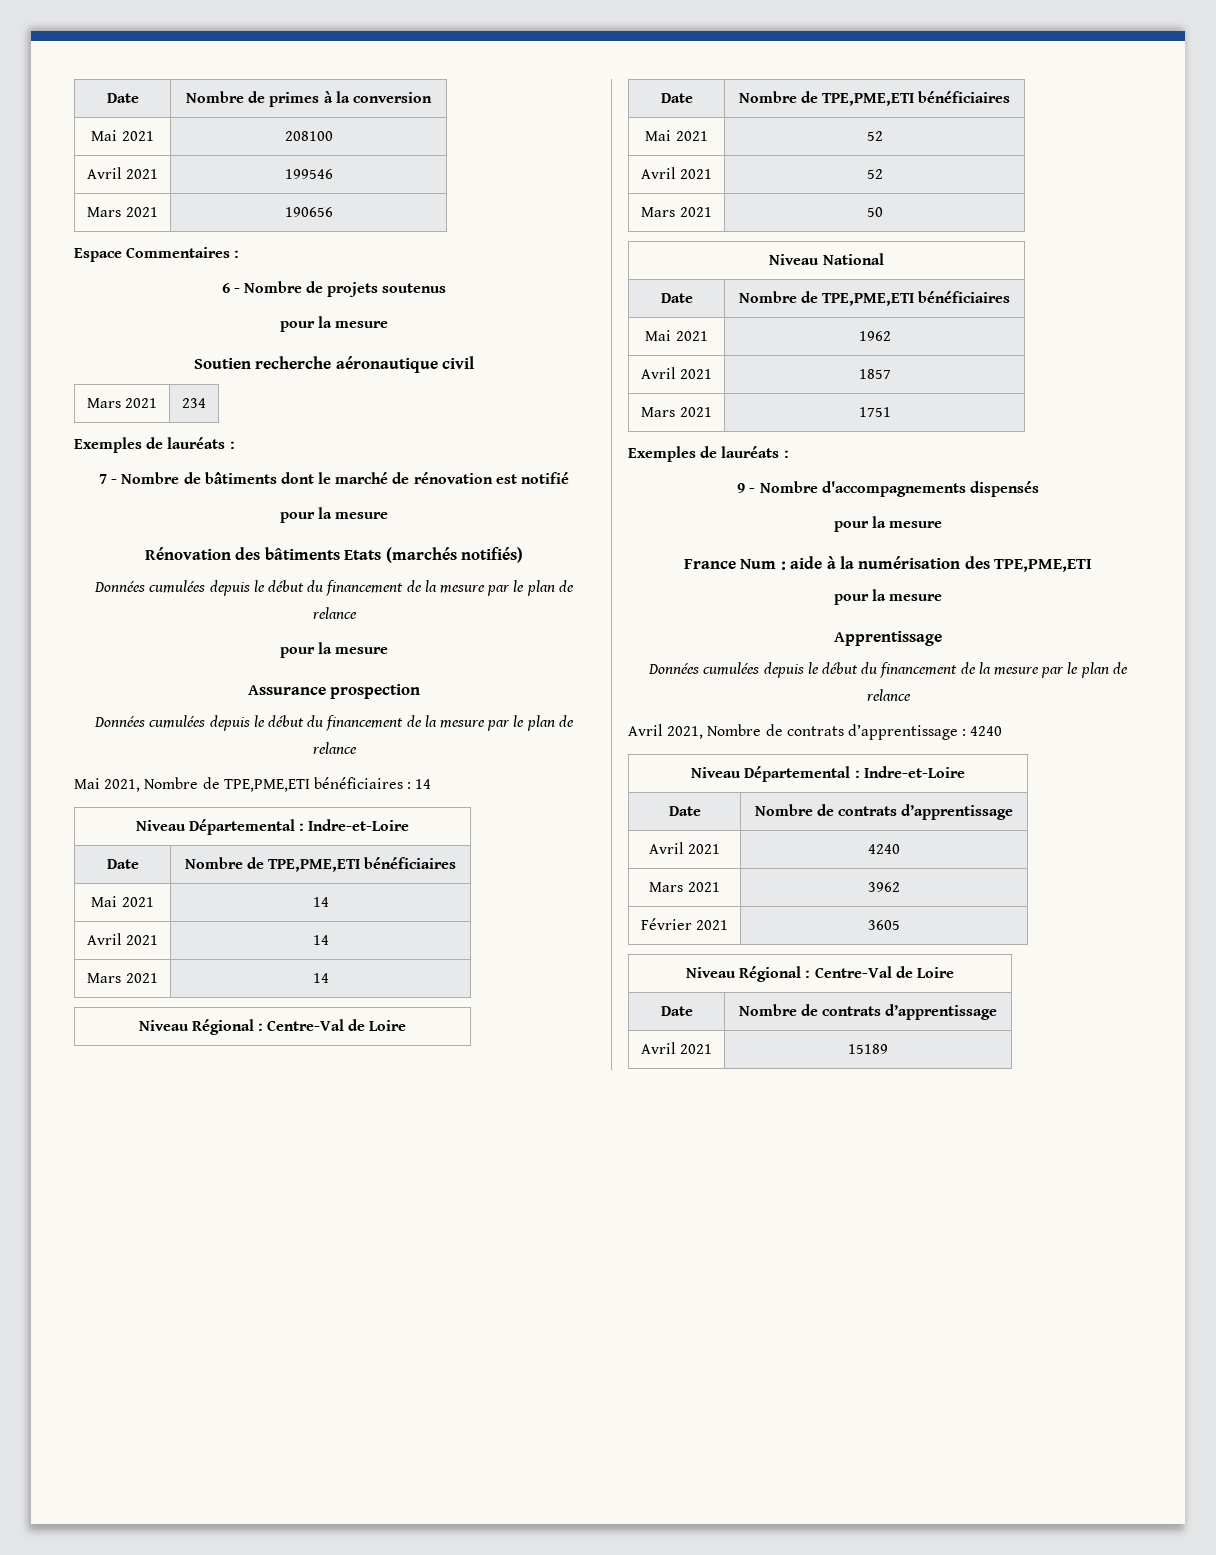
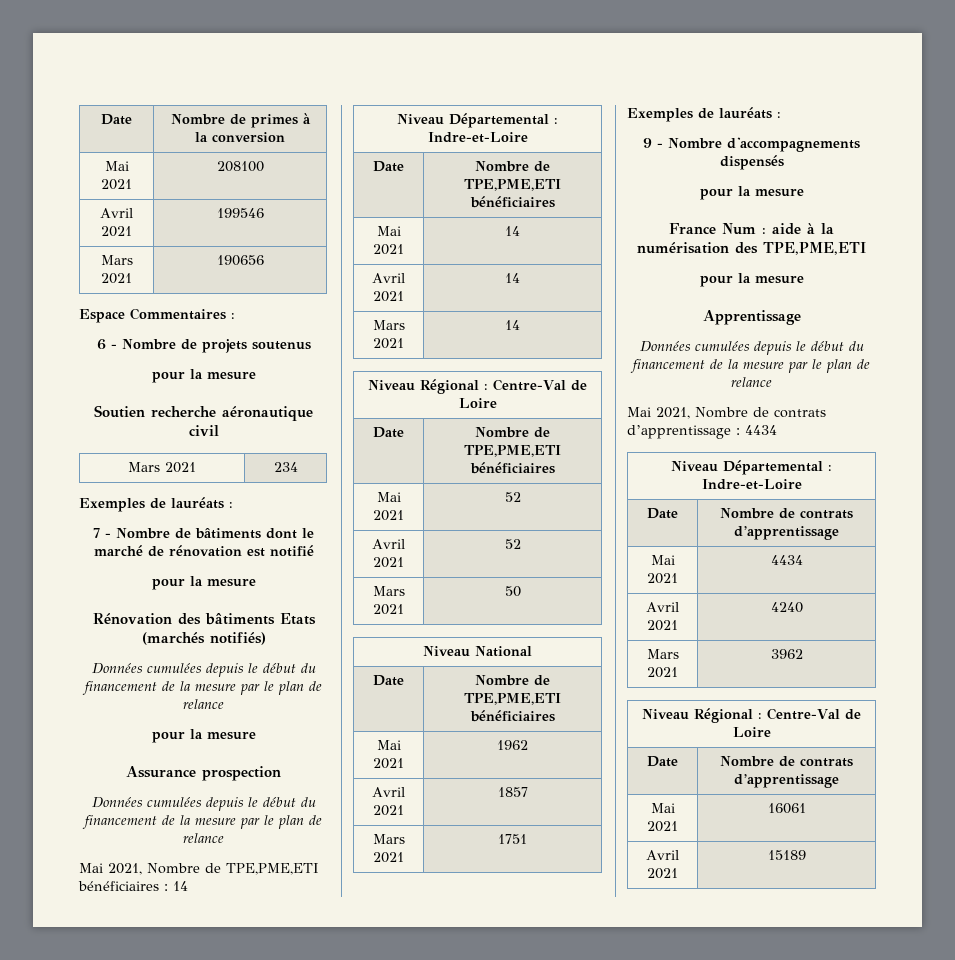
[628,724,663,736] Avril -> [627,407,651,417] Mai
[970,726,1003,736] 4240 -> [745,425,777,435] 4434
(1014, 812) none -> [650,555,675,565] [647,573,678,584] [770,555,803,565] // Mai 2021 | 4434
[640,918,729,930] [868,920,900,930] // Février 2021 | 3605 -> (803, 654) none
(998, 1012) none -> [650,803,675,813] [647,821,678,832] [767,803,806,814] // Mai 2021 | 16061

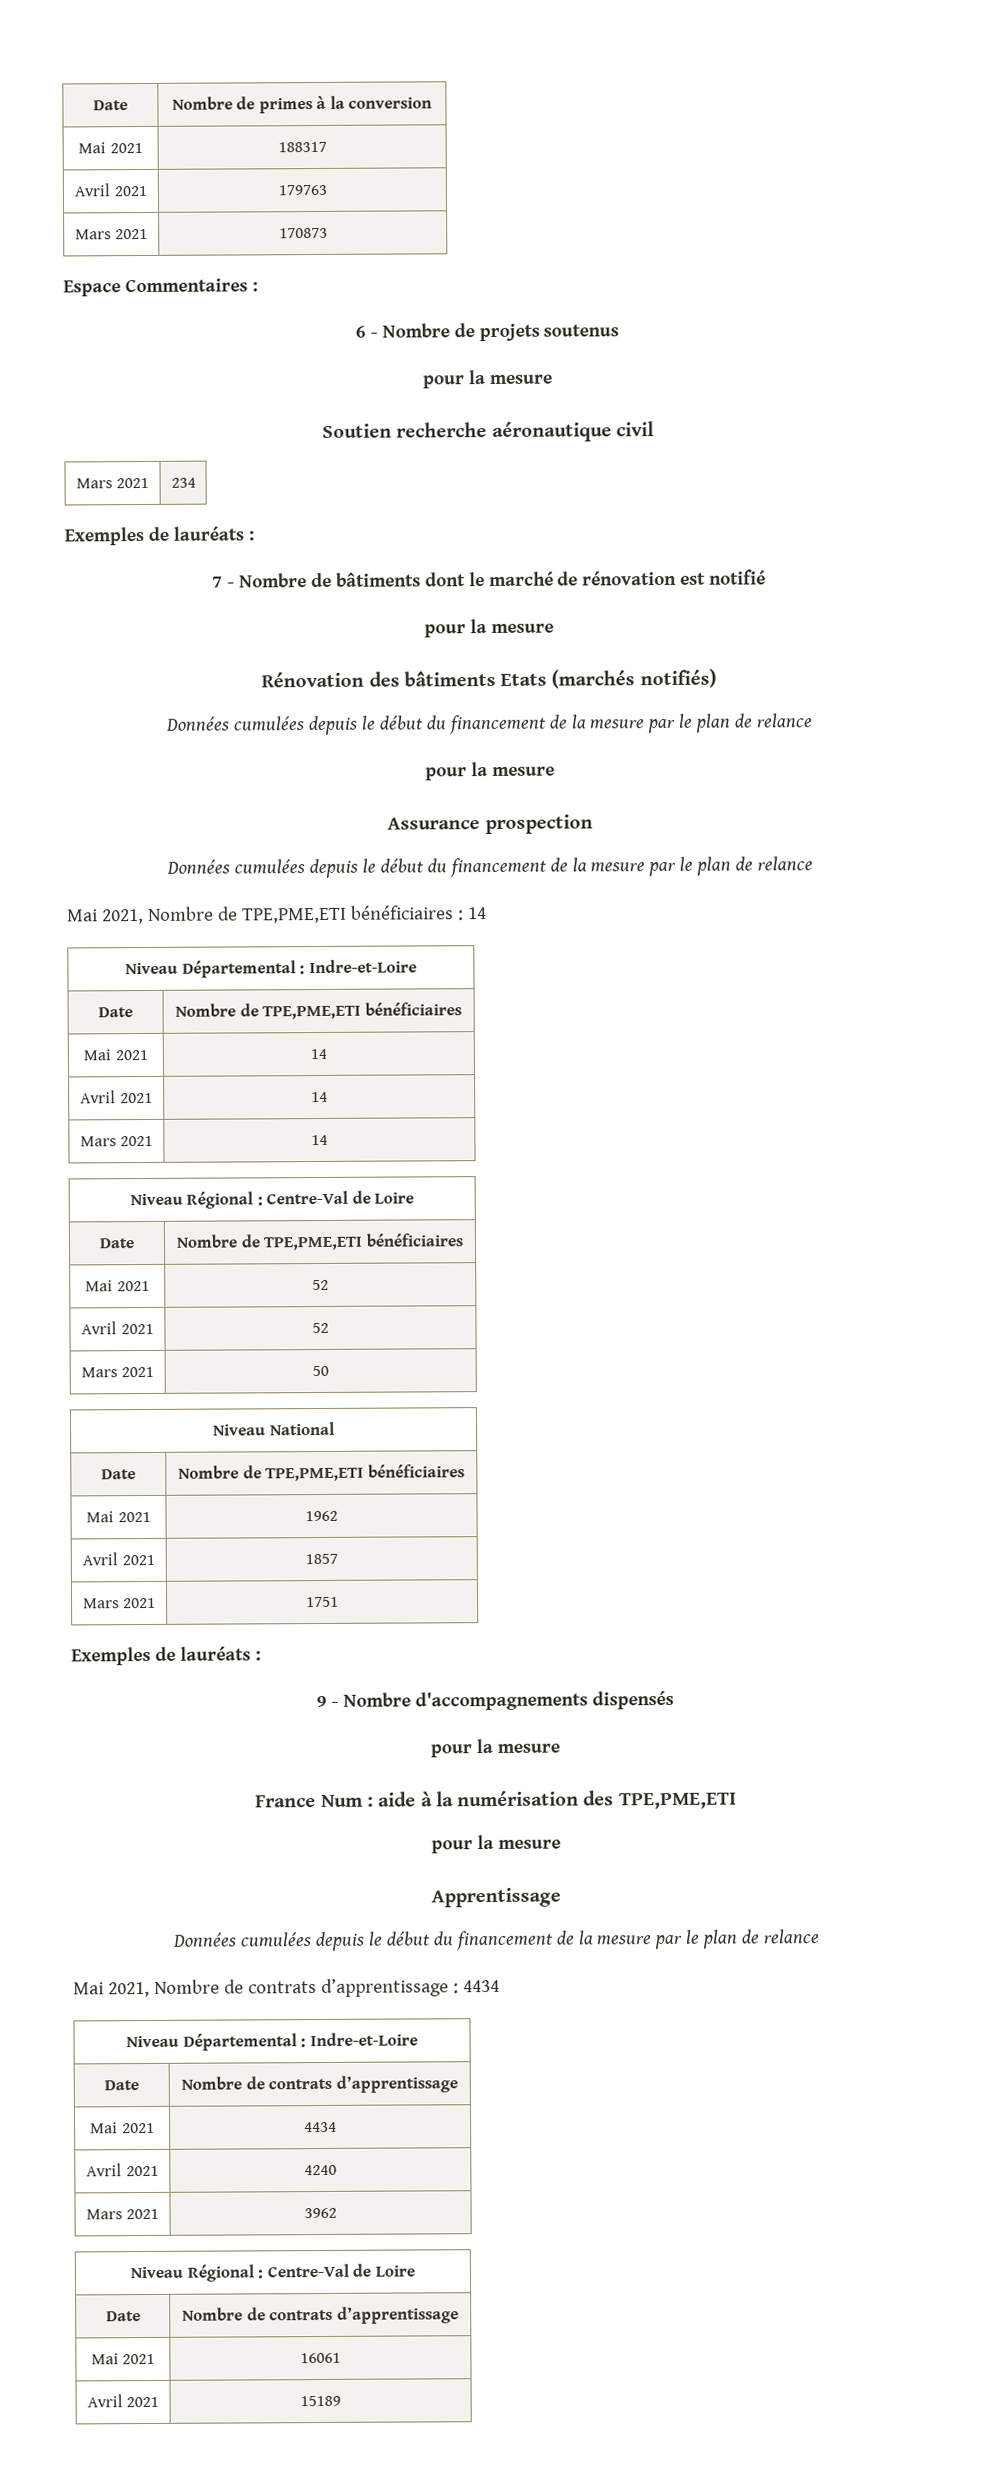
[216,161,264,172] [100,208,134,218] [101,226,132,237] [216,208,264,218] [100,255,133,265] [101,273,132,284] [216,255,264,266] 208100 // Avril 2021 | 199546 // Mars 2021 | 190656 -> [277,141,327,153] [74,183,147,197] [277,184,327,196] [74,228,149,240] [278,227,328,239] 188317 // Avril 2021 | 179763 // Mars 2021 | 170873

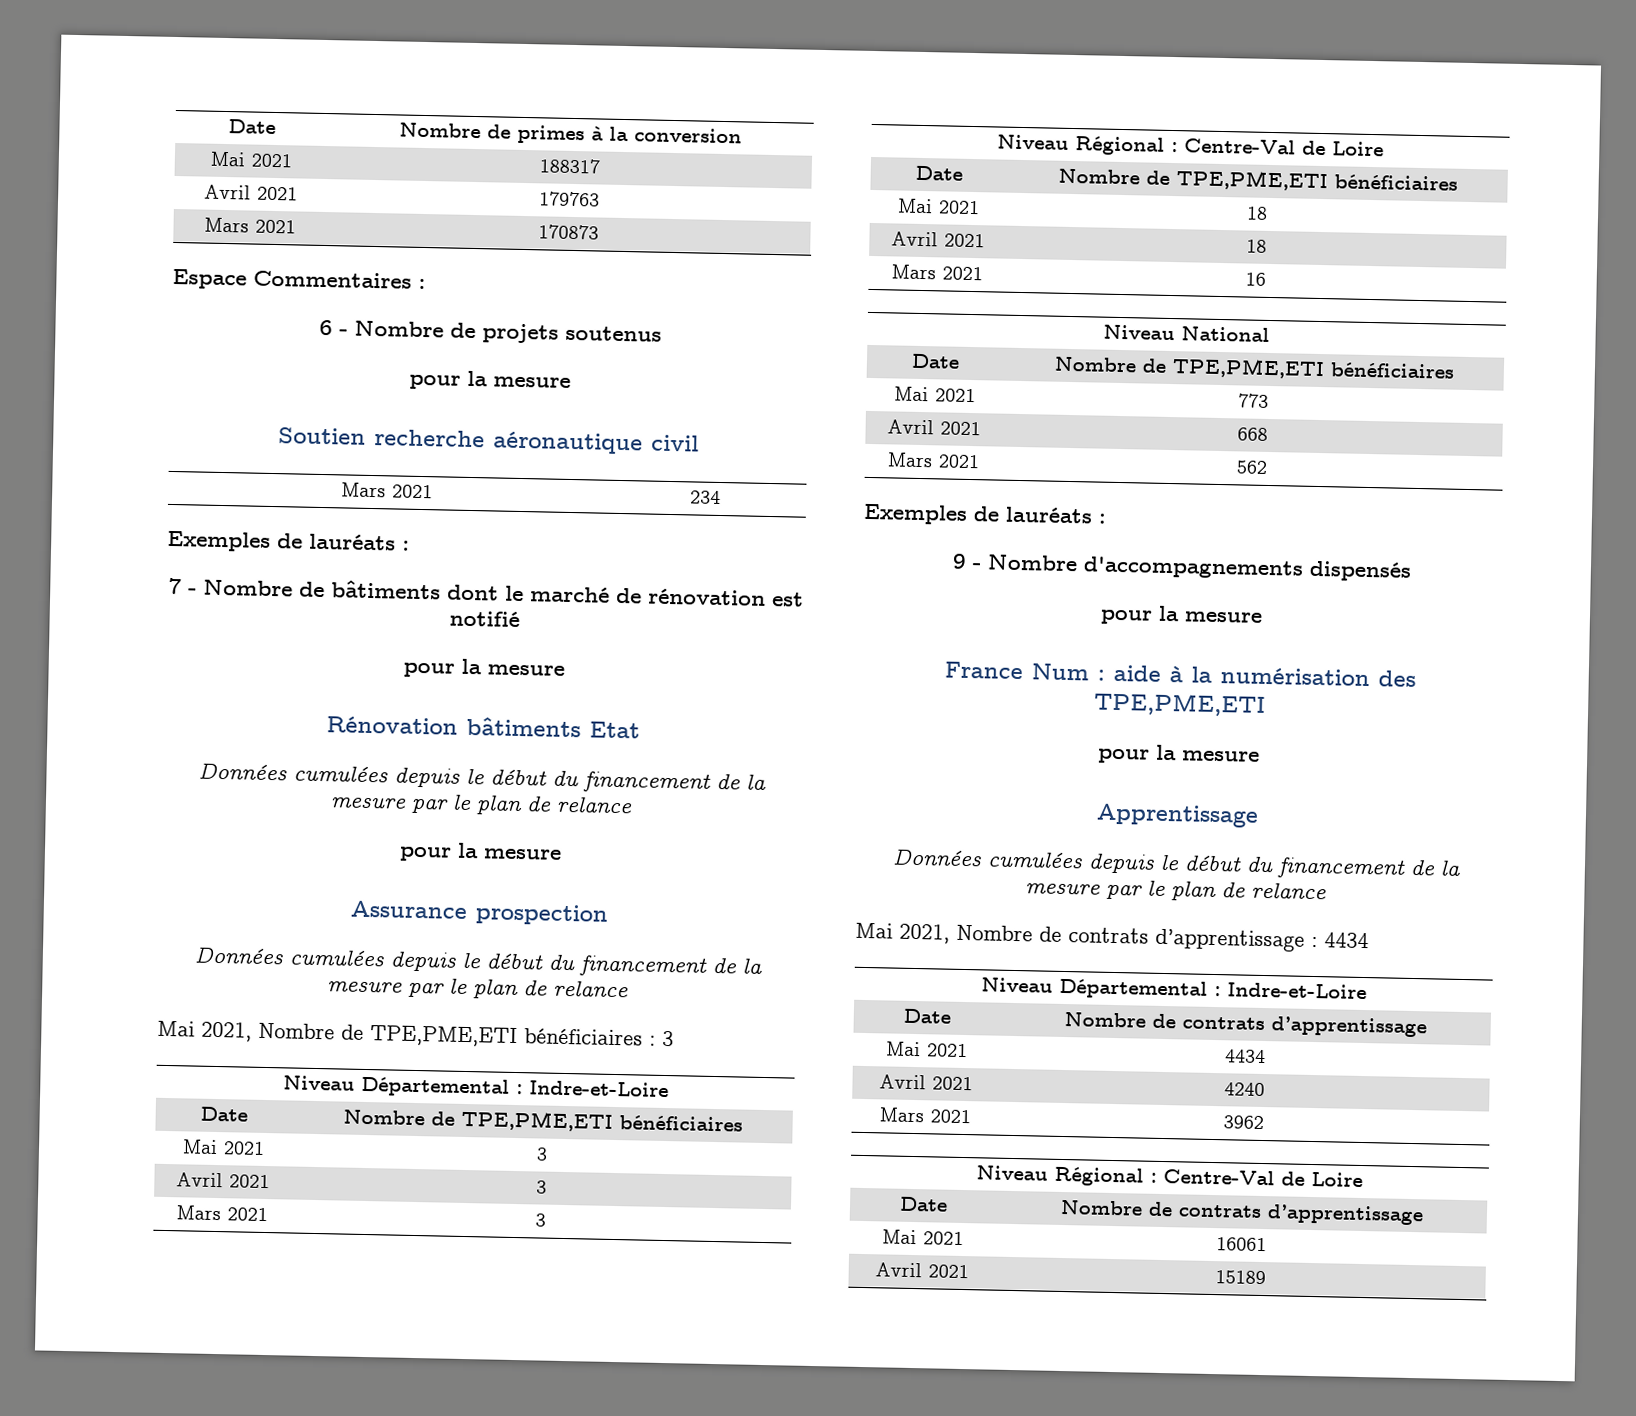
[368,668,717,689] des bâtiments Etats (marchés notifiés) -> [465,716,640,739] bâtiments Etat
[467,907,487,920] 14 -> [662,1030,674,1047] 3
[310,1048,327,1060] [80,1090,153,1104] [311,1091,328,1103] [79,1135,154,1147] [311,1134,328,1146] 14 // Avril 2021 | 14 // Mars 2021 | 14 -> [536,1147,548,1161] [176,1172,270,1189] [536,1180,547,1194] [176,1205,268,1222] [535,1213,546,1227] 3 // Avril 2021 | 3 // Mars 2021 | 3
[312,1279,329,1291] [81,1321,154,1335] [312,1322,329,1334] [80,1366,155,1378] [312,1365,329,1377] 52 // Avril 2021 | 52 // Mars 2021 | 50 -> [1246,206,1268,220] [891,231,985,248] [1246,239,1267,253] [891,264,983,281] [1245,272,1266,286] 18 // Avril 2021 | 18 // Mars 2021 | 16
[305,1510,338,1522] [82,1552,155,1566] [305,1553,338,1565] [82,1597,157,1609] [306,1596,339,1608] 1962 // Avril 2021 | 1857 // Mars 2021 | 1751 -> [1238,393,1269,408] [887,419,981,436] [1237,427,1268,441] [887,452,980,469] [1236,460,1268,474] 773 // Avril 2021 | 668 // Mars 2021 | 562

